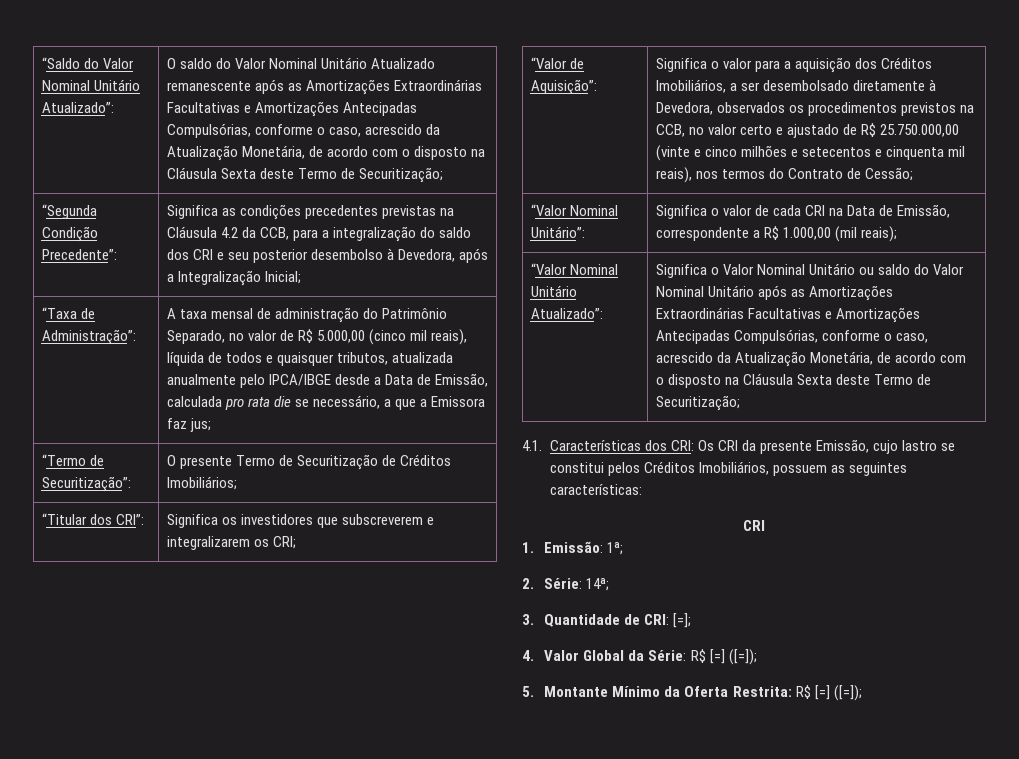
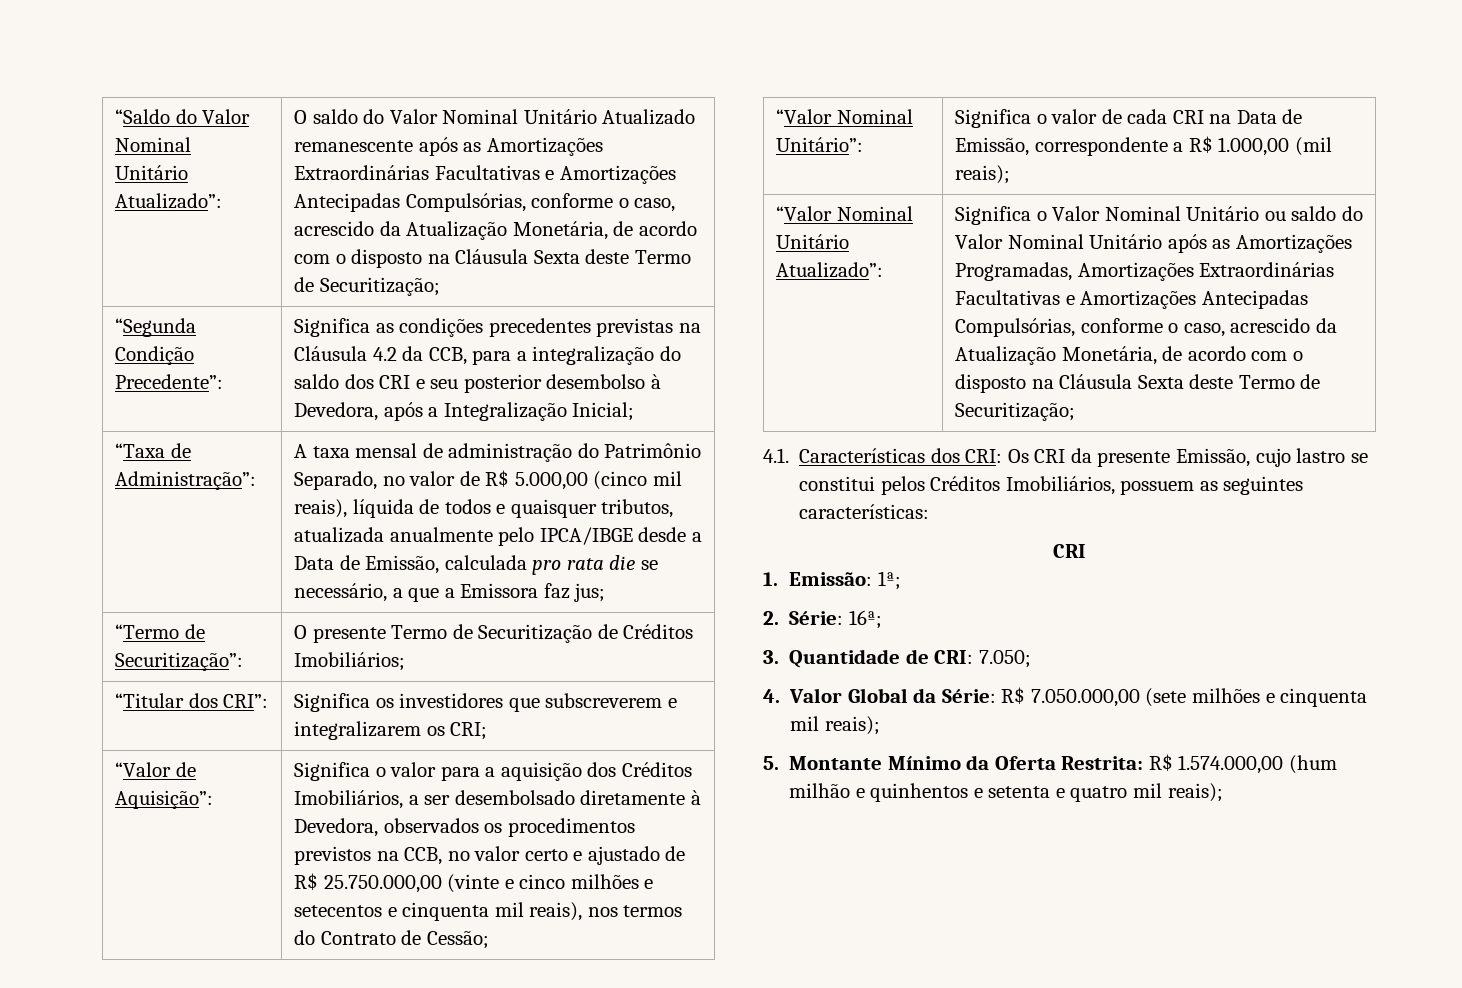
(893, 293) none -> [954,262,1194,281] Programadas, Amortizações
[586,578,610,591] 14ª; -> [848,610,882,629] 16ª;
[673,613,692,628] [=]; -> [978,650,1031,668] 7.050;
[709,649,757,665] [=] ([=]); -> [1030,688,1368,707] [790,716,880,735] 7.050.000,00 (sete milhões e cinquenta mil reais);
[814,685,862,701] [=] ([=]); -> [1178,755,1337,774] [789,783,1223,802] 1.574.000,00 (hum milhão e quinhentos e setenta e quatro mil reais);

